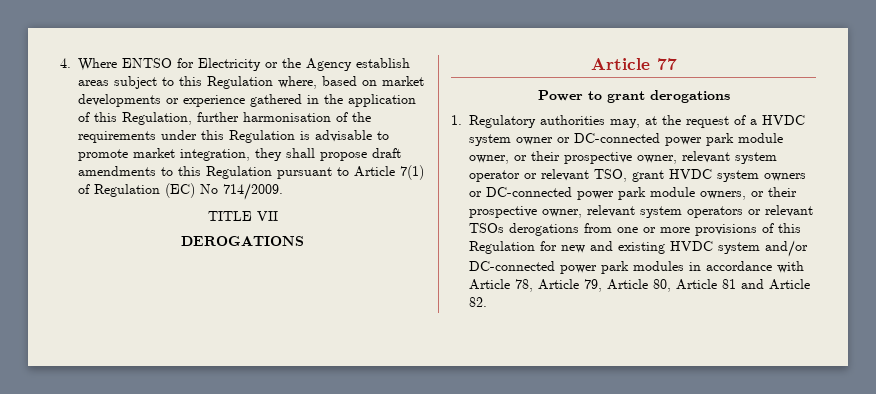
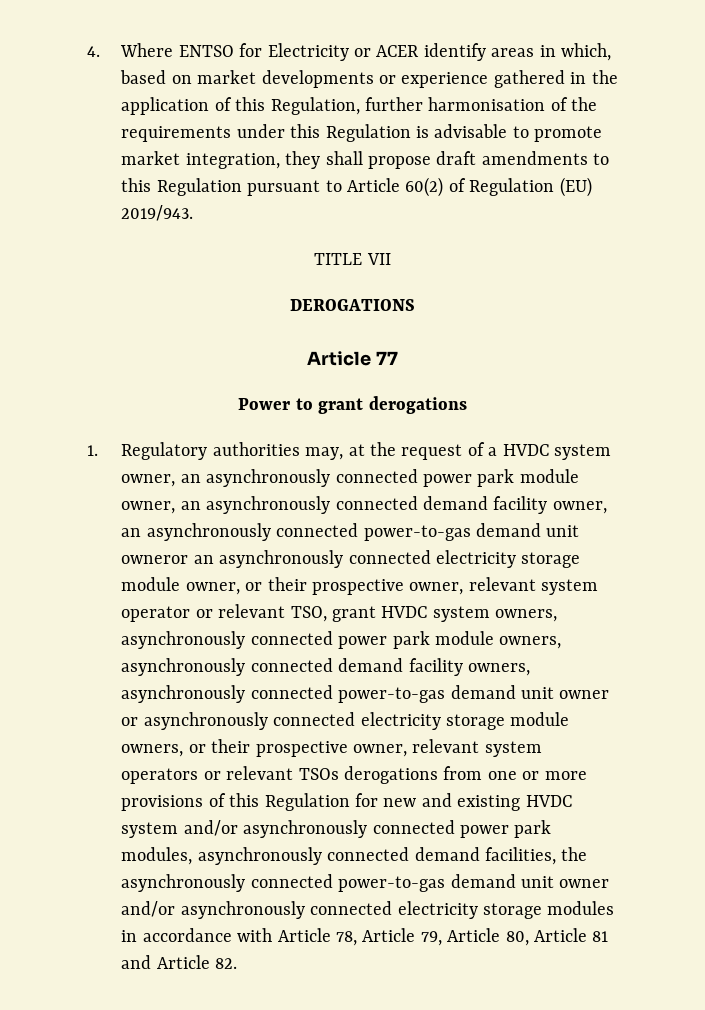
[282,58,410,71] [78,76,317,89] the Agency establish areas subject to this Regulation where, -> [376,43,611,61] ACER identify areas in which,
[400,165,424,180] 7(1) -> [405,177,444,197] 60(2)
[165,183,283,200] (EC) No 714/2009. -> [559,177,592,197] [121,205,194,221] (EU) 2019/943.
[516,133,734,146] owner or DC-connected power park -> [121,469,579,487] [121,496,607,514] [121,523,580,541] [121,550,581,568] owner, an asynchronously connected power park module owner, an asynchronously connected demand facility owner, an asynchronously connected power-to-gas demand unit owneror an asynchronously connected electricity storage
[764,173,806,181] [469,187,572,197] owners or DC-connected -> [495,609,558,622] [121,631,333,649] owners, asynchronously connected
(746, 195) none -> [121,658,530,676] [121,685,610,703] [121,712,570,730] [121,744,184,757] asynchronously connected demand facility owners, asynchronously connected power-to-gas demand unit owner or asynchronously connected electricity storage module owners,
[469,261,629,274] DC-connected power park -> [243,820,552,838] [121,847,588,865] [121,874,610,892] [121,901,542,919] asynchronously connected power park modules, asynchronously connected demand facilities, the asynchronously connected power-to-gas demand unit owner and/or asynchronously connected electricity storage

